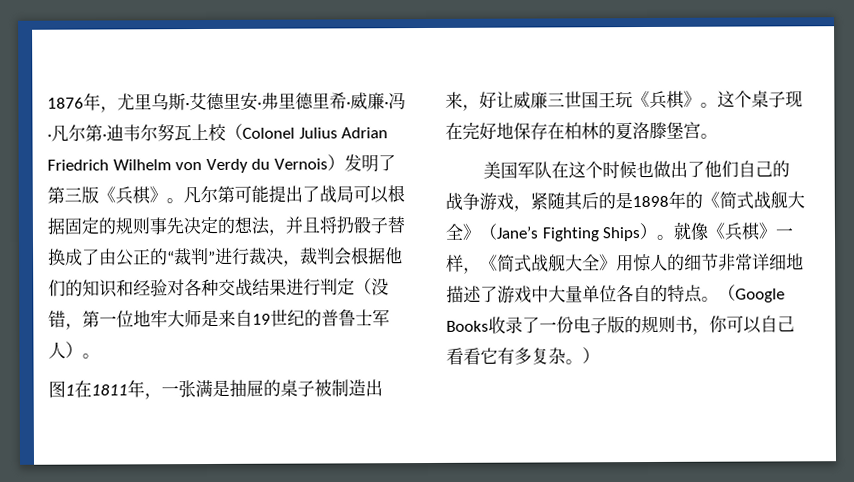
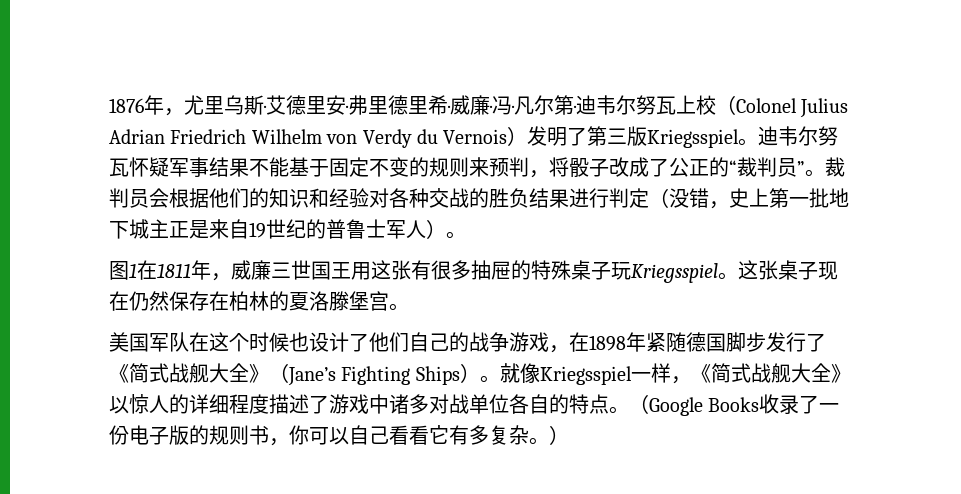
[98,185,405,205] [47,215,405,236] [48,247,335,267] 《兵棋》。凡尔第可能提出了战局可以根据固定的规则事先决定的想法，并且将扔骰子替换成了由公正的“裁判”进行裁决，裁判 -> [647,126,839,148] [109,157,845,178] [109,188,149,208] Kriegsspiel。迪韦尔努瓦怀疑军事结果不能基于固定不变的规则来预判，将骰子改成了公正的“裁判员”。裁判员
(253, 287) none -> [469,188,529,208] 的胜负
[82,309,202,328] 第一位地牢大师 -> [729,188,849,208] [109,219,189,239] 史上第一批地下城主正
[161,379,383,398] [445,90,752,111] 一张满是抽屉的桌子被制造出来，好让威廉三世国王玩《兵棋》。这个 -> [231,260,778,283] 威廉三世国王用这张有很多抽屉的特殊桌子玩Kriegsspiel。这张
[462,122,514,140] 完好地 -> [129,291,169,311] 仍然
[652,160,688,178] 做出 -> [309,332,349,352] 设计
[530,190,703,211] 紧随其后的是1898年的 -> [569,332,826,352] 在1898年紧随德国脚步发行了
[707,222,777,241] 《兵棋》 -> [539,366,632,385] Kriegsspiel
[616,253,804,272] 用惊人的细节非常详细地 -> [109,394,269,414] 以惊人的详细程度
[548,285,583,303] 大量 -> [389,394,469,414] 诸多对战

